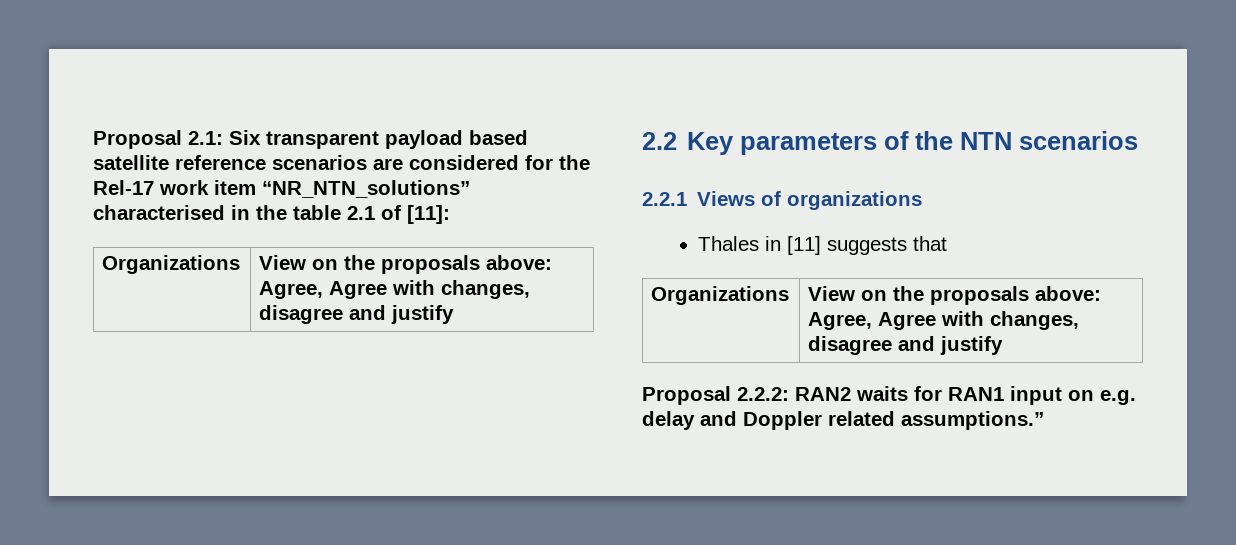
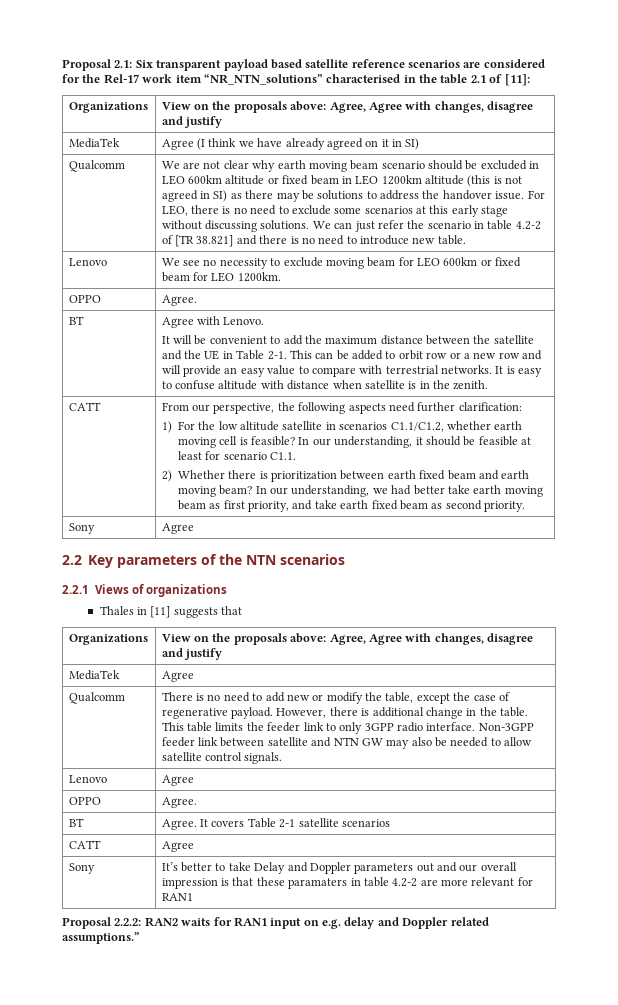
(455, 314) none -> [68,138,120,148] [161,138,420,150] [68,160,125,172] [161,160,540,172] [161,175,523,187] [161,190,545,202] [161,205,509,217] [161,220,541,232] [161,235,466,247] [68,258,107,266] [161,257,522,269] [161,272,281,282] [68,295,101,303] [161,295,197,306] [68,316,84,325] [161,316,265,328] [161,335,534,345] [161,350,543,360] [161,365,543,377] [161,380,489,390] [68,402,101,411] [161,402,522,414] [161,421,523,433] [177,436,532,448] [177,451,297,460] [161,470,530,482] [177,485,543,497] [177,500,526,512] [68,523,95,534] [161,523,194,534] // MediaTek | Agree (I think we have already agreed on it in SI) // Qualcomm | We are not clear why earth moving beam scenario should be excluded in LEO 600km altitude or fixed beam in LEO 1200km altitude (this is not agreed in SI) as there may be solutions to address the handover issue. For LEO, there is no need to exclude some scenarios at this early stage without discussing solutions. We can just refer the scenario in table 4.2-2 of [TR 38.821] and there is no need to introduce new table. // Lenovo | We see no necessity to exclude moving beam for LEO 600km or fixed beam for LEO 1200km. // OPPO | Agree. // BT | Agree with Lenovo. // It will be convenient to add the maximum distance between the satellite and the UE in Table 2-1. This can be added to orbit row or a new row and will provide an easy value to compare with terrestrial networks. It is easy to confuse altitude with distance when satellite is in the zenith. // CATT | From our perspective, the following aspects need further clarification: // 1) For the low altitude satellite in scenarios C1.1/C1.2, whether earth moving cell is feasible? In our understanding, it should be feasible at least for scenario C1.1. // 2) Whether there is prioritization between earth fixed beam and earth moving beam? In our understanding, we had better take earth moving beam as first priority, and take earth fixed beam as second priority. // Sony | Agree
(1004, 345) none -> [68,670,120,680] [161,671,194,682] [68,692,125,704] [161,692,510,704] [161,707,529,719] [161,722,534,734] [161,737,533,749] [161,752,283,764] [68,775,107,783] [161,775,194,786] [68,797,101,805] [161,797,197,808] [68,818,84,827] [161,818,390,830] [68,840,101,849] [161,841,194,852] [68,863,95,874] [161,862,517,874] [161,877,533,889] [161,893,193,901] // MediaTek | Agree // Qualcomm | There is no need to add new or modify the table, except the case of regenerative payload. However, there is additional change in the table. This table limits the feeder link to only 3GPP radio interface. Non-3GPP feeder link between satellite and NTN GW may also be needed to allow satellite control signals. // Lenovo | Agree // OPPO | Agree. // BT | Agree. It covers Table 2-1 satellite scenarios // CATT | Agree // Sony | It’s better to take Delay and Doppler parameters out and our overall impression is that these paramaters in table 4.2-2 are more relevant for RAN1

